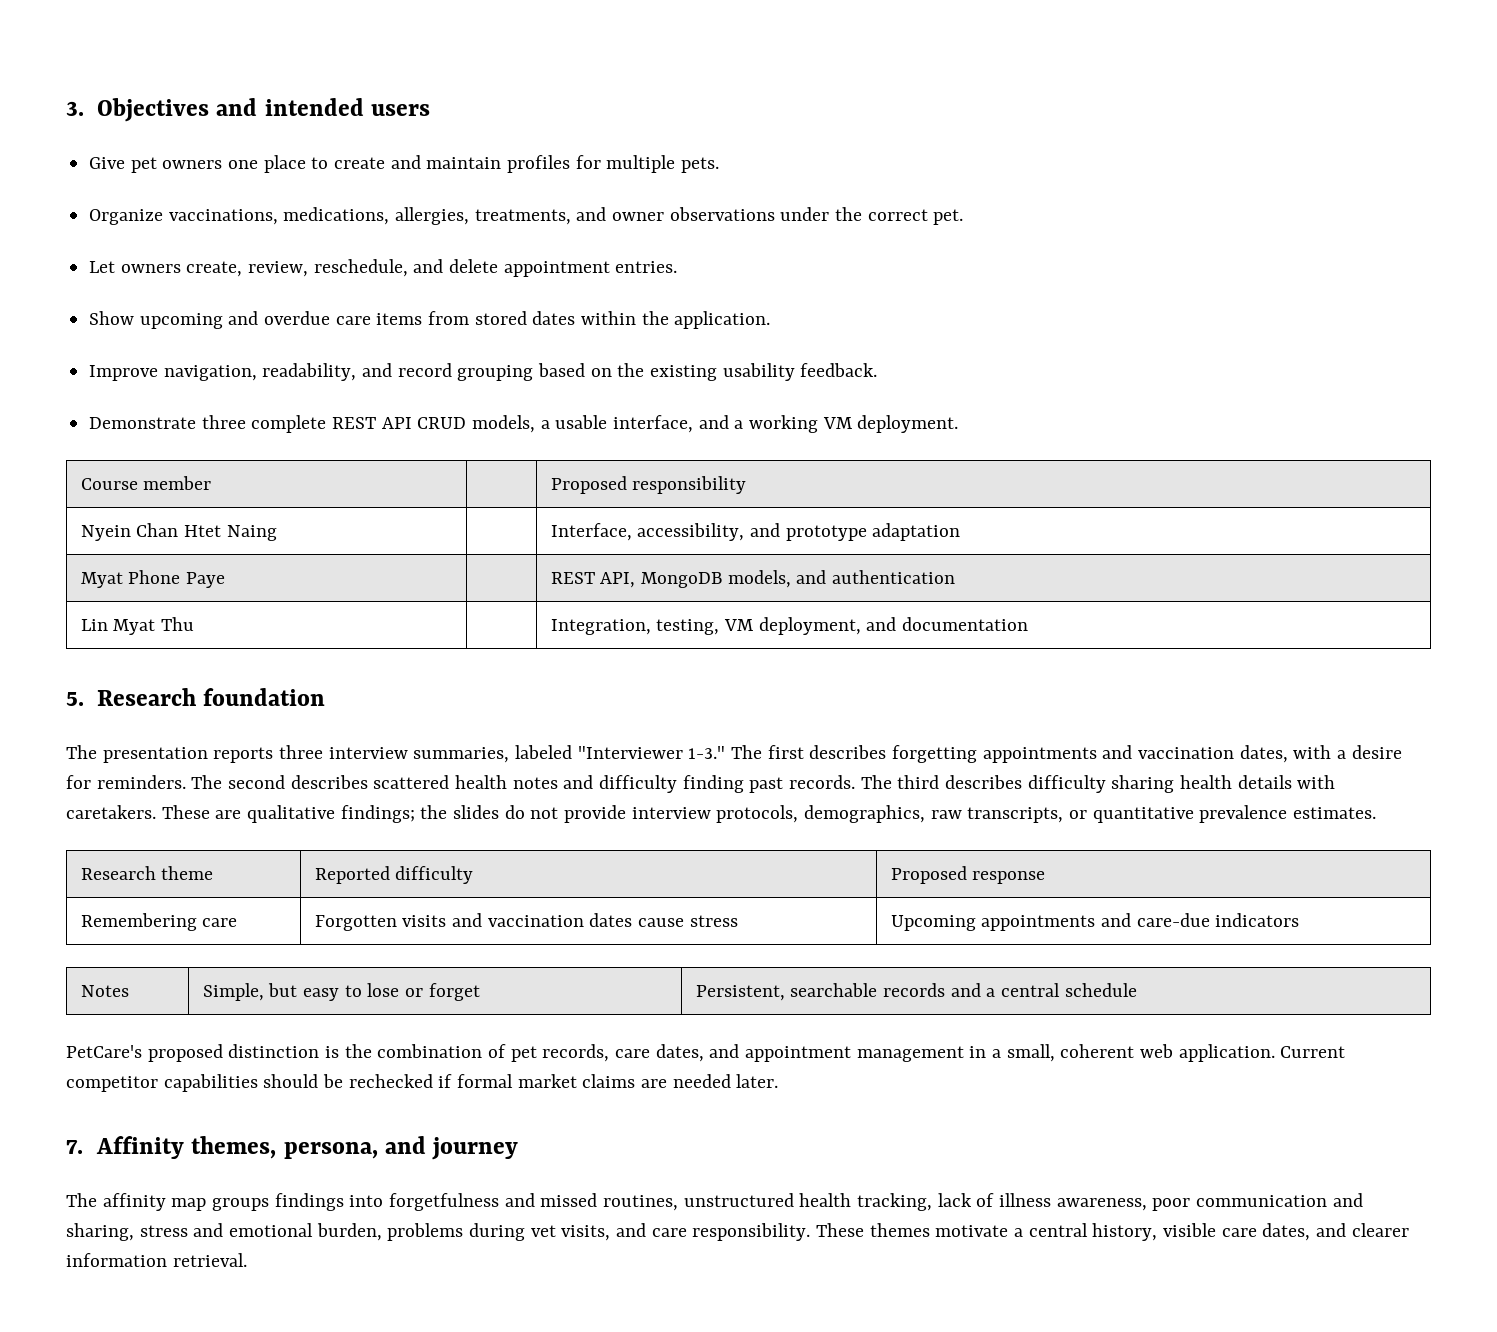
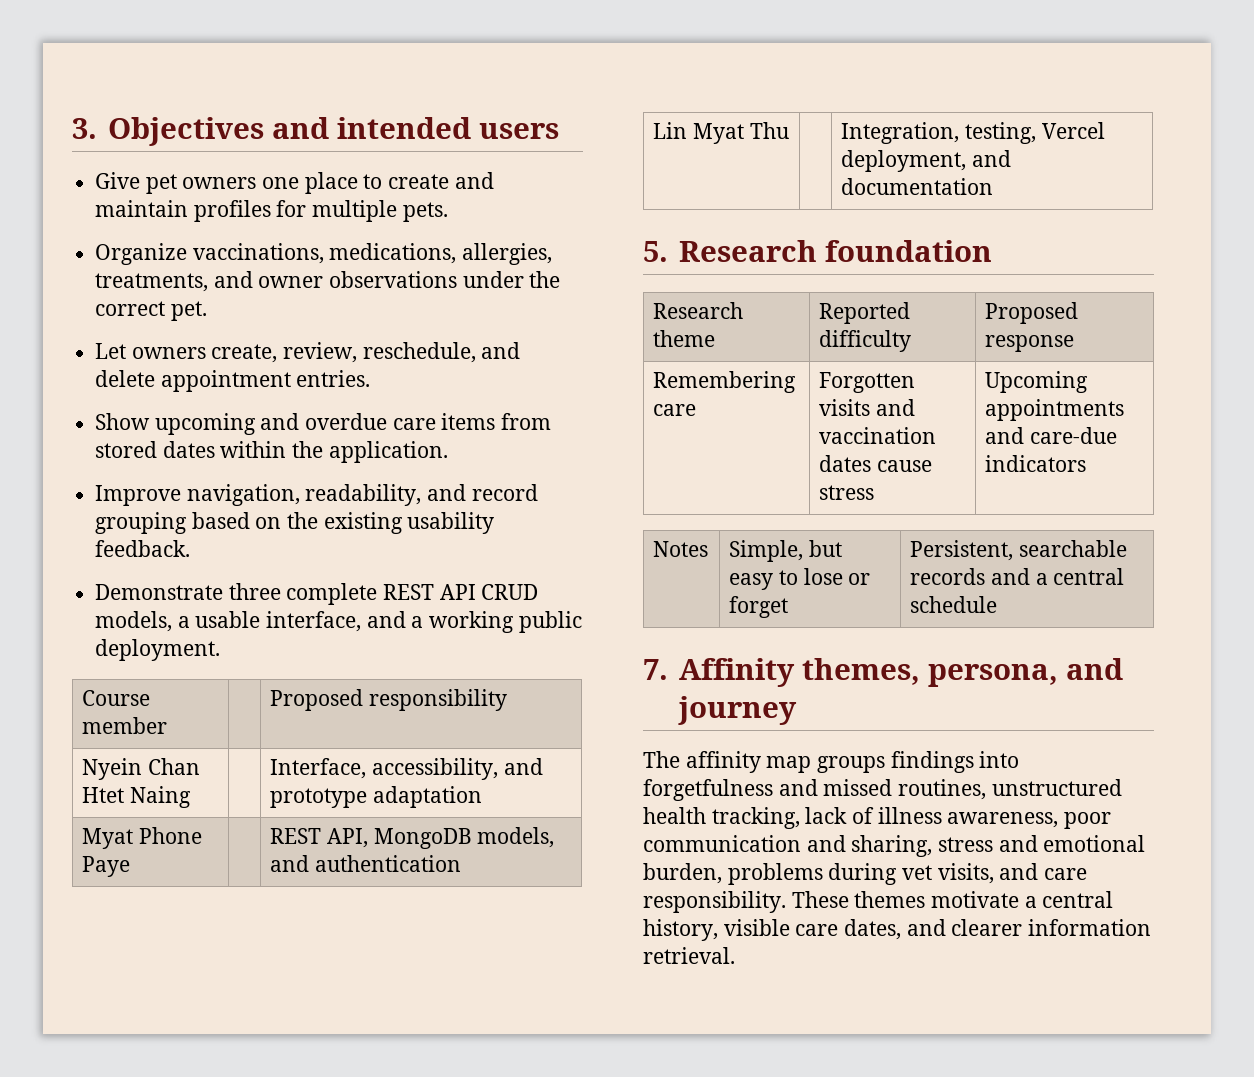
[822,417,852,429] VM -> [518,611,582,633] public
[724,619,754,631] VM -> [1041,122,1105,139] Vercel
[66,745,1402,763] [66,775,1336,793] [66,805,1377,823] // The presentation reports three interview summaries, labeled "Interviewer 1-3." The first describes forgetting appointments and vaccination dates, with a desire for reminders. The second describes scattered health notes and difficulty finding past records. The third describes difficulty sharing health details with caretakers. These are qualitative findings; the slides do not provide interview protocols, demographics, raw transcripts, or quantitative prevalence estimates. -> (992, 251) none
[66,1044,1346,1062] [66,1074,779,1092] // PetCare's proposed distinction is the combination of pet records, care dates, and appointment management in a small, coherent web application. Current competitor capabilities should be rechecked if formal market claims are needed later. -> (998, 604) none

